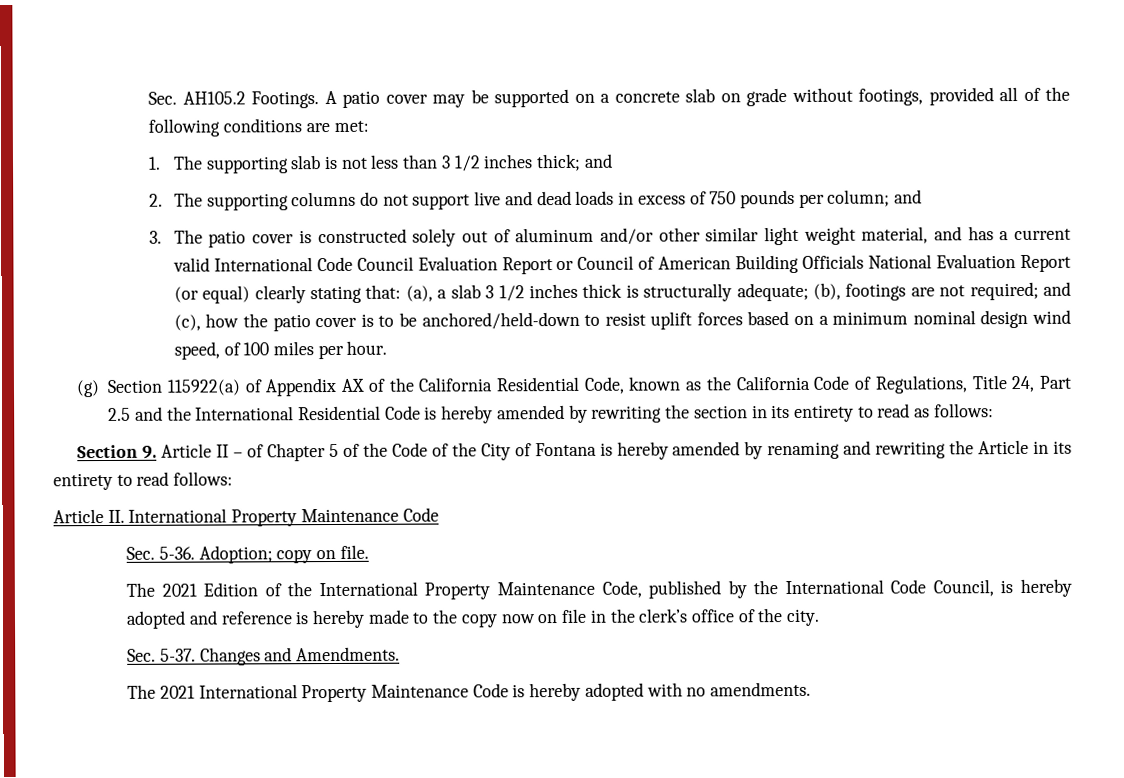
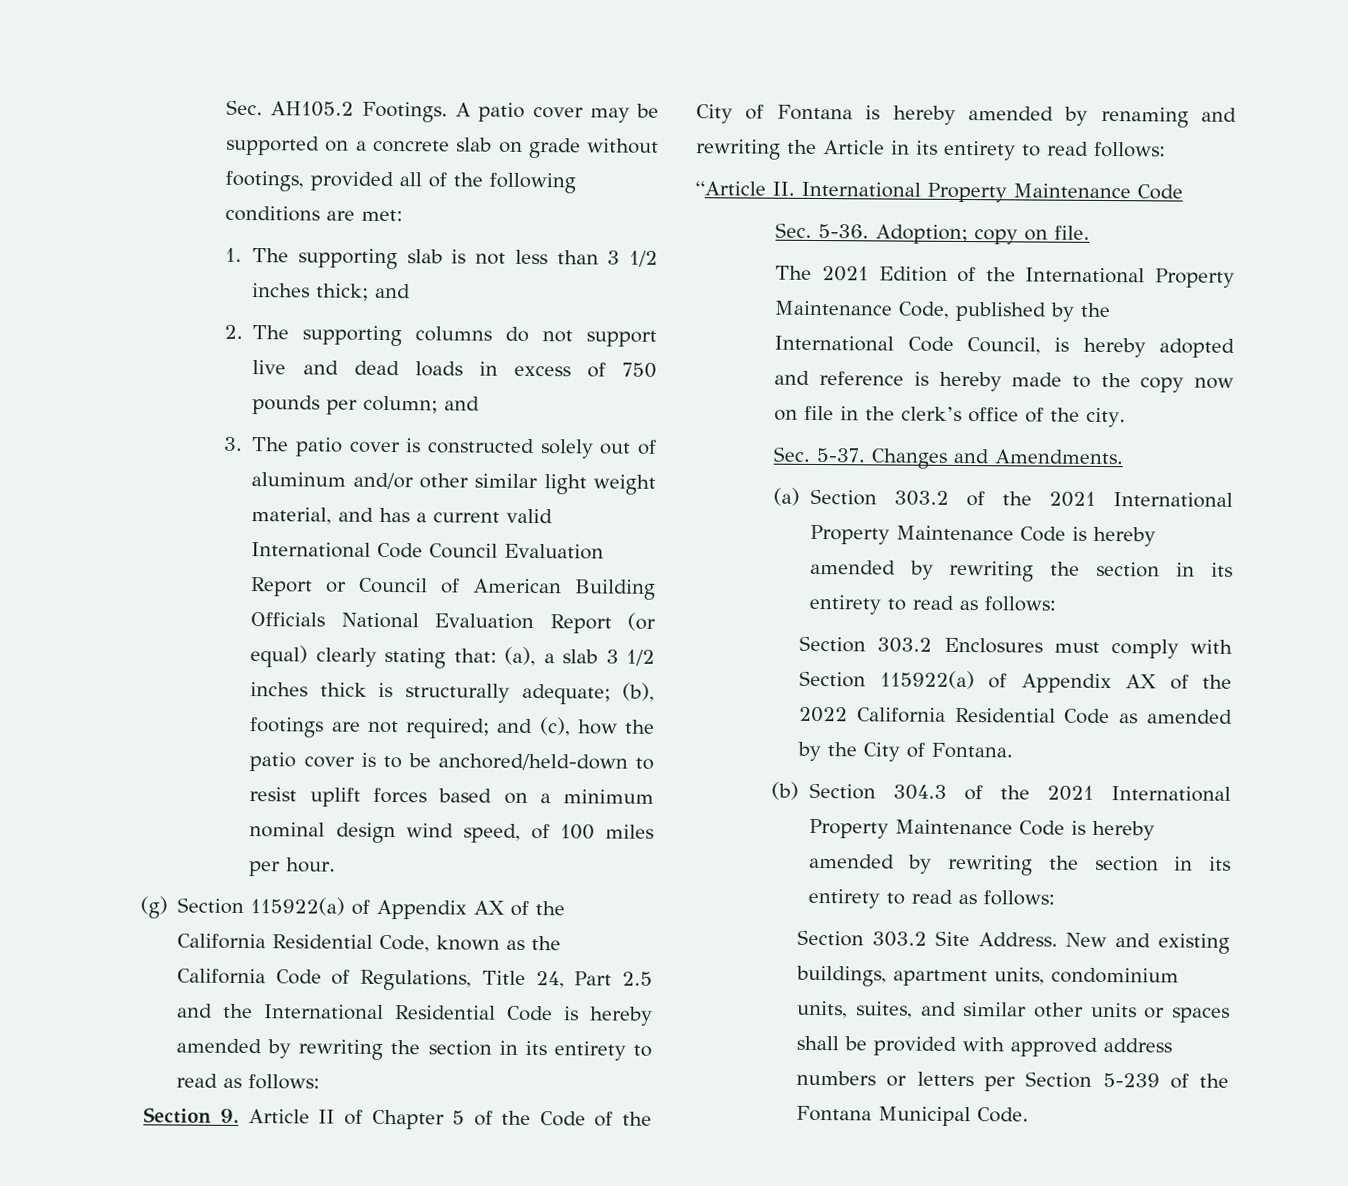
[233,452,244,458] – -> (336, 1116) none
[53,509,104,524] Article -> [695,181,766,196] “Article
[127,681,812,703] The 2021 International Property Maintenance Code is hereby adopted with no amendments. -> [773,487,1233,508] [809,524,1156,547] [809,559,1233,582] [808,594,1056,615] [799,635,1233,659] [799,670,1232,694] [799,706,1233,725] [797,741,1014,762] [771,781,1231,802] [808,818,1155,841] [808,853,1231,876] [807,888,1055,909] [797,929,1230,954] [796,965,1180,987] [797,1000,1230,1023] [796,1035,1173,1057] [796,1070,1229,1092] [796,1105,1030,1127] (a) Section 303.2 of the 2021 International Property Maintenance Code is hereby amended by rewriting the section in its entirety to read as follows: // Section 303.2 Enclosures must comply with Section 115922(a) of Appendix AX of the 2022 California Residential Code as amended by the City of Fontana. // (b) Section 304.3 of the 2021 International Property Maintenance Code is hereby amended by rewriting the section in its entirety to read as follows: // Section 303.2 Site Address. New and existing buildings, apartment units, condominium units, suites, and similar other units or spaces shall be provided with approved address numbers or letters per Section 5-239 of the Fontana Municipal Code.

